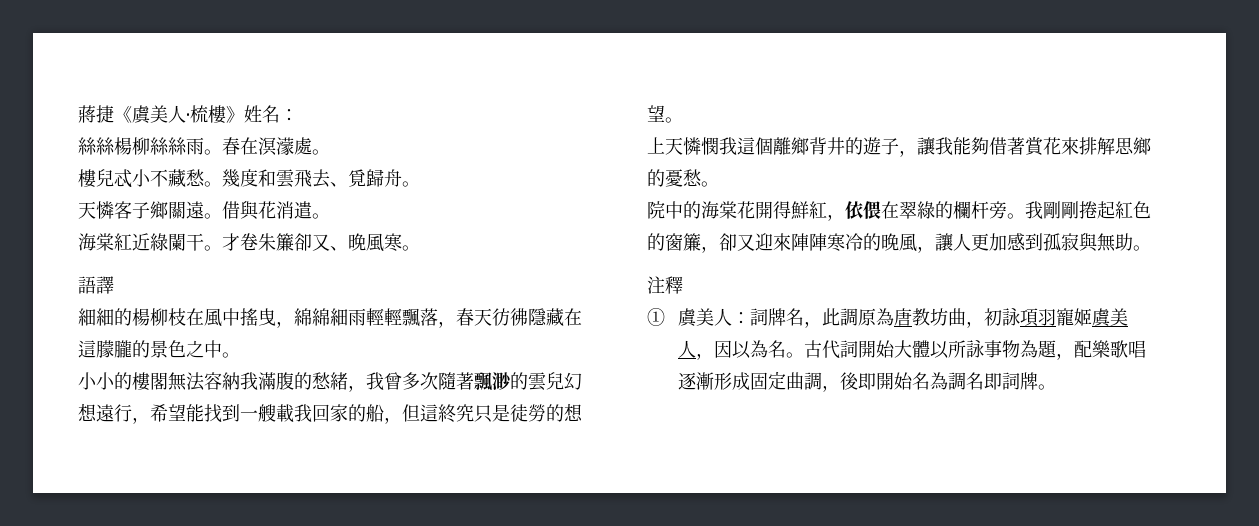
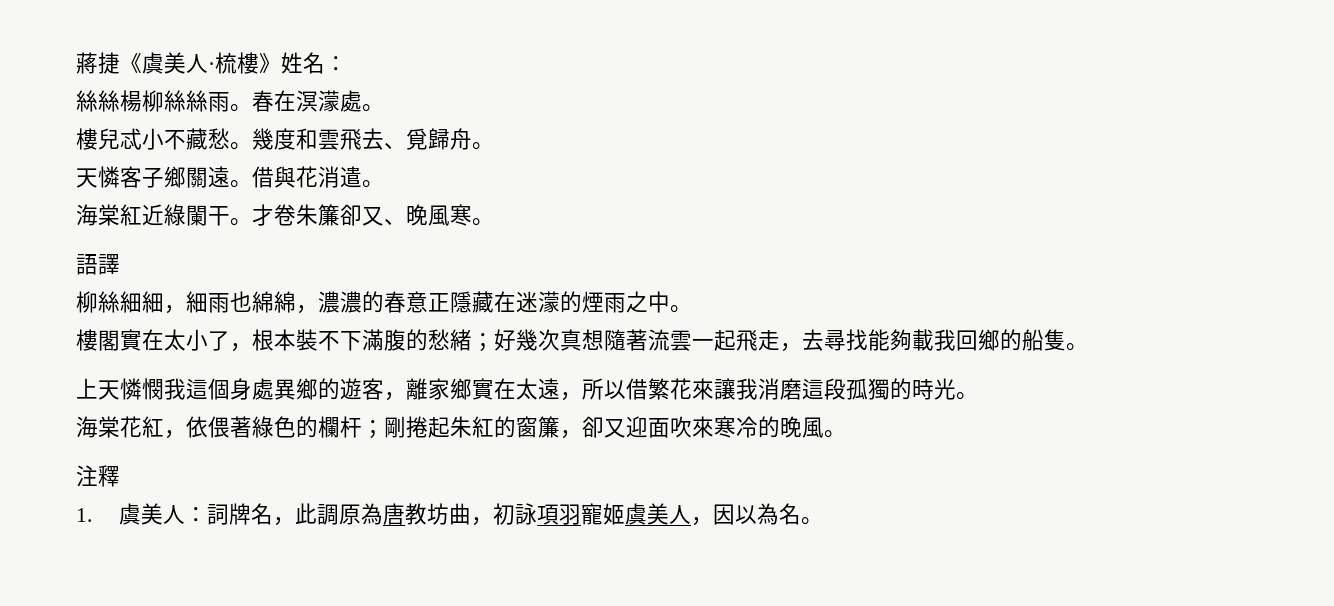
[78,308,582,328] [78,340,240,358] [78,372,582,392] [78,403,583,424] [647,105,683,123] [647,136,1151,157] [647,169,719,187] [647,201,1151,221] 細細的楊柳枝在風中搖曳，綿綿細雨輕輕飄落，春天彷彿隱藏在這朦朧的景色之中。 // 小小的樓閣無法容納我滿腹的愁緒，我曾多次隨著飄渺的雲兒幻想遠行，希望能找到一艘載我回家的船，但這終究只是徒勞的想望。 // 上天憐憫我這個離鄉背井的遊子，讓我能夠借著賞花來排解思鄉的憂愁。 // 院中的海棠花開得鮮紅，依偎在翠綠的欄杆旁。我剛剛捲起紅色 -> [76,291,692,314] [76,329,1088,352] [76,378,978,401] [76,416,494,439] 柳絲細細，細雨也綿綿，濃濃的春意正隱藏在迷濛的煙雨之中。 // 樓閣實在太小了，根本裝不下滿腹的愁緒；好幾次真想隨著流雲一起飛走，去尋找能夠載我回鄉的船隻。 // 上天憐憫我這個身處異鄉的遊客，離家鄉實在太遠，所以借繁花來讓我消磨這段孤獨的時光。 // 海棠花紅，依偎著綠色的欄杆；剛捲起朱紅
[773,233,827,251] 來陣陣 -> [648,416,714,438] 面吹來
[917,232,1133,253] ，讓人更加感到孤寂與無助 -> (824, 427) none
[647,308,665,326] ① -> [76,508,92,522] 1.
[803,340,1146,360] [677,371,1056,392] 古代詞開始大體以所詠事物為題，配樂歌唱逐漸形成固定曲調，後即開始名為調名即詞牌。 -> (823, 521) none

